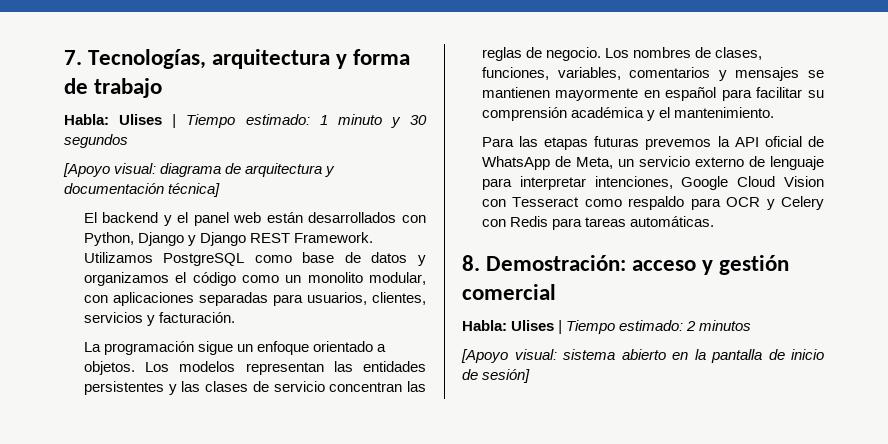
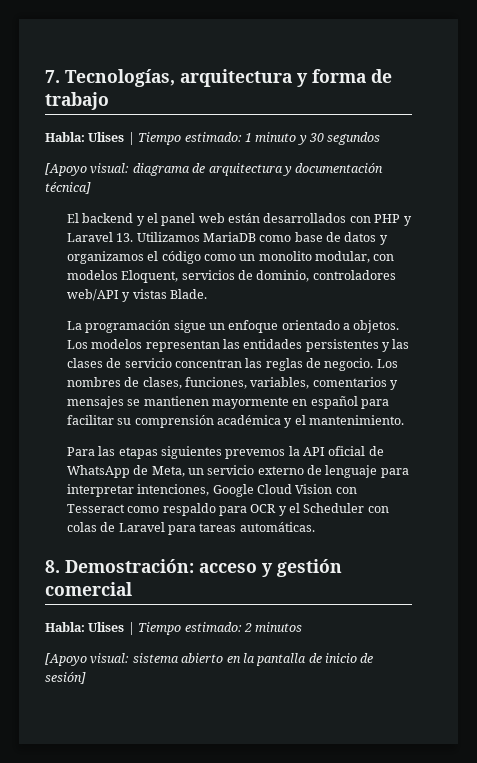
[83,232,374,246] [83,252,245,266] Python, Django y Django REST Framework. Utilizamos PostgreSQL -> [374,214,412,226] [66,232,256,242] PHP y Laravel 13. Utilizamos MariaDB
[112,292,426,306] [83,312,235,326] aplicaciones separadas para usuarios, clientes, servicios y facturación. -> [66,270,396,283] [66,289,207,302] modelos Eloquent, servicios de dominio, controladores web/API y vistas Blade.
[594,136,640,147] futuras -> [160,446,222,459] siguientes
[781,196,824,210] [481,216,548,227] Celery con Redis -> [289,503,389,513] [66,522,165,532] el Scheduler con colas de Laravel

